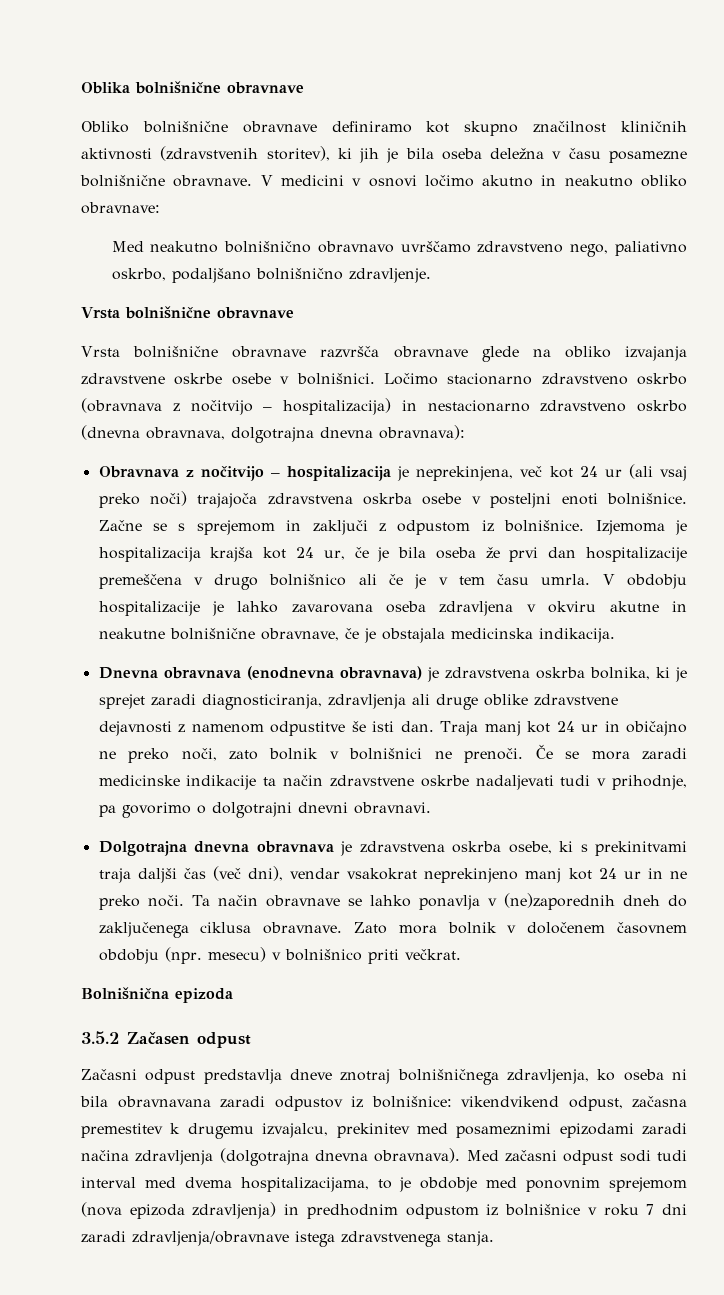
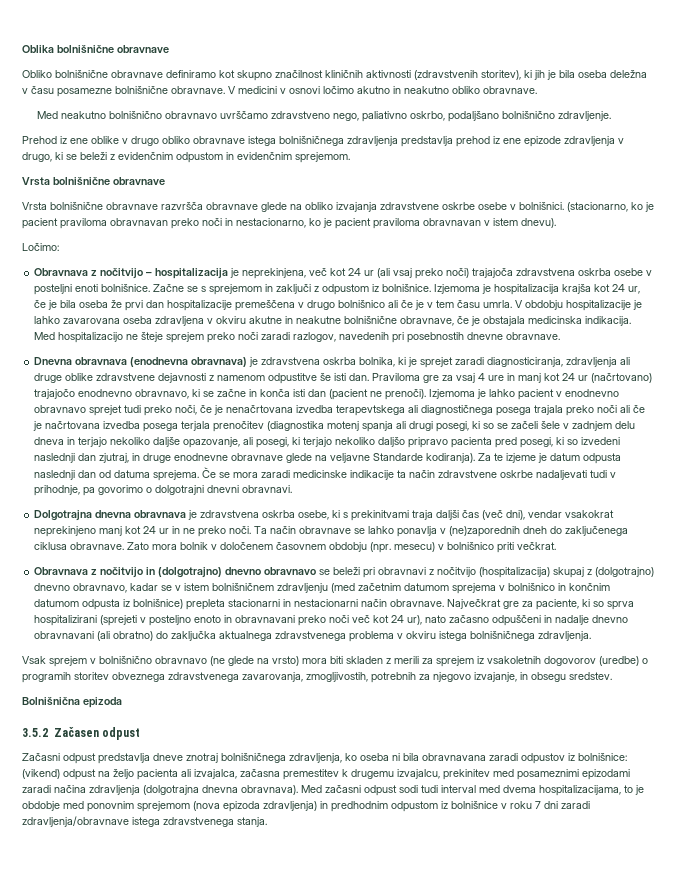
[81,202,160,214] obravnave: -> [483,86,537,94] obravnave.
(431, 275) none -> [22,136,624,147] [22,152,350,163] // Prehod iz ene oblike v drugo obliko obravnave istega bolnišničnega zdravljenja predstavlja prehod iz ene epizode zdravljenja v drugo, ki se beleži z evidenčnim odpustom in evidenčnim sprejemom.
[383,373,687,385] [81,398,687,415] [81,425,465,443] Ločimo stacionarno zdravstveno oskrbo (obravnava z nočitvijo – hospitalizacija) in nestacionarno zdravstveno oskrbo (dnevna obravnava, dolgotrajna dnevna obravnava): -> [567,202,654,212] [22,218,556,229] [22,243,59,251] (stacionarno, ko je pacient praviloma obravnavan preko noči in nestacionarno, ko je pacient praviloma obravnavan v istem dnevu). // Ločimo:
(615, 635) none -> [34,332,561,343] Med hospitalizacijo ne šteje sprejem preko noči zaradi razlogov, navedenih pri posebnostih dnevne obravnave.
[440,721,687,736] [98,748,524,763] Traja manj kot 24 ur in običajno ne preko noči, zato bolnik v bolnišnici ne prenoči. -> [372,373,653,383] [34,389,620,400] [34,405,646,416] [33,421,636,432] [34,437,621,448] [34,453,622,464] [34,470,200,481] Praviloma gre za vsaj 4 ure in manj kot 24 ur (načrtovano) trajajočo enodnevno obravnavo, ki se začne in konča isti dan (pacient ne prenoči). Izjemoma je lahko pacient v enodnevno obravnavo sprejet tudi preko noči, če je nenačrtovana izvedba terapevtskega ali diagnostičnega posega trajala preko noči ali če je načrtovana izvedba posega terjala prenočitev (diagnostika motenj spanja ali drugi posegi, ki so se začeli šele v zadnjem delu dneva in terjajo nekoliko daljše opazovanje, ali posegi, ki terjajo nekoliko daljšo pripravo pacienta pred posegi, ki so izvedeni naslednji dan zjutraj, in druge enodnevne obravnave glede na veljavne Standarde kodiranja). Za te izjeme je datum odpusta naslednji dan od datuma sprejema.
(461, 954) none -> [34,567,655,578] [34,583,611,594] [34,599,635,610] [34,615,629,626] [34,631,592,642] [22,656,648,667] [22,672,612,683] // Obravnava z nočitvijo in (dolgotrajno) dnevno obravnavo se beleži pri obravnavi z nočitvijo (hospitalizacija) skupaj z (dolgotrajno) dnevno obravnavo, kadar se v istem bolnišničnem zdravljenju (med začetnim datumom sprejema v bolnišnico in končnim datumom odpusta iz bolnišnice) prepleta stacionarni in nestacionarni način obravnave. Največkrat gre za paciente, ki so sprva hospitalizirani (sprejeti v posteljno enoto in obravnavani preko noči več kot 24 ur), nato začasno odpuščeni in nadalje dnevno obravnavani (ali obratno) do zaključka aktualnega zdravstvenega problema v okviru istega bolnišničnega zdravljenja. // Vsak sprejem v bolnišnično obravnavo (ne glede na vrsto) mora biti skladen z merili za sprejem iz vsakoletnih dogovorov (uredbe) o programih storitev obveznega zdravstvenega zavarovanja, zmogljivostih, potrebnih za njegovo izvajanje, in obsegu sredstev.
[461,1096,623,1111] vikendvikend odpust, -> [22,769,237,780] (vikend) odpust na željo pacienta ali izvajalca,

